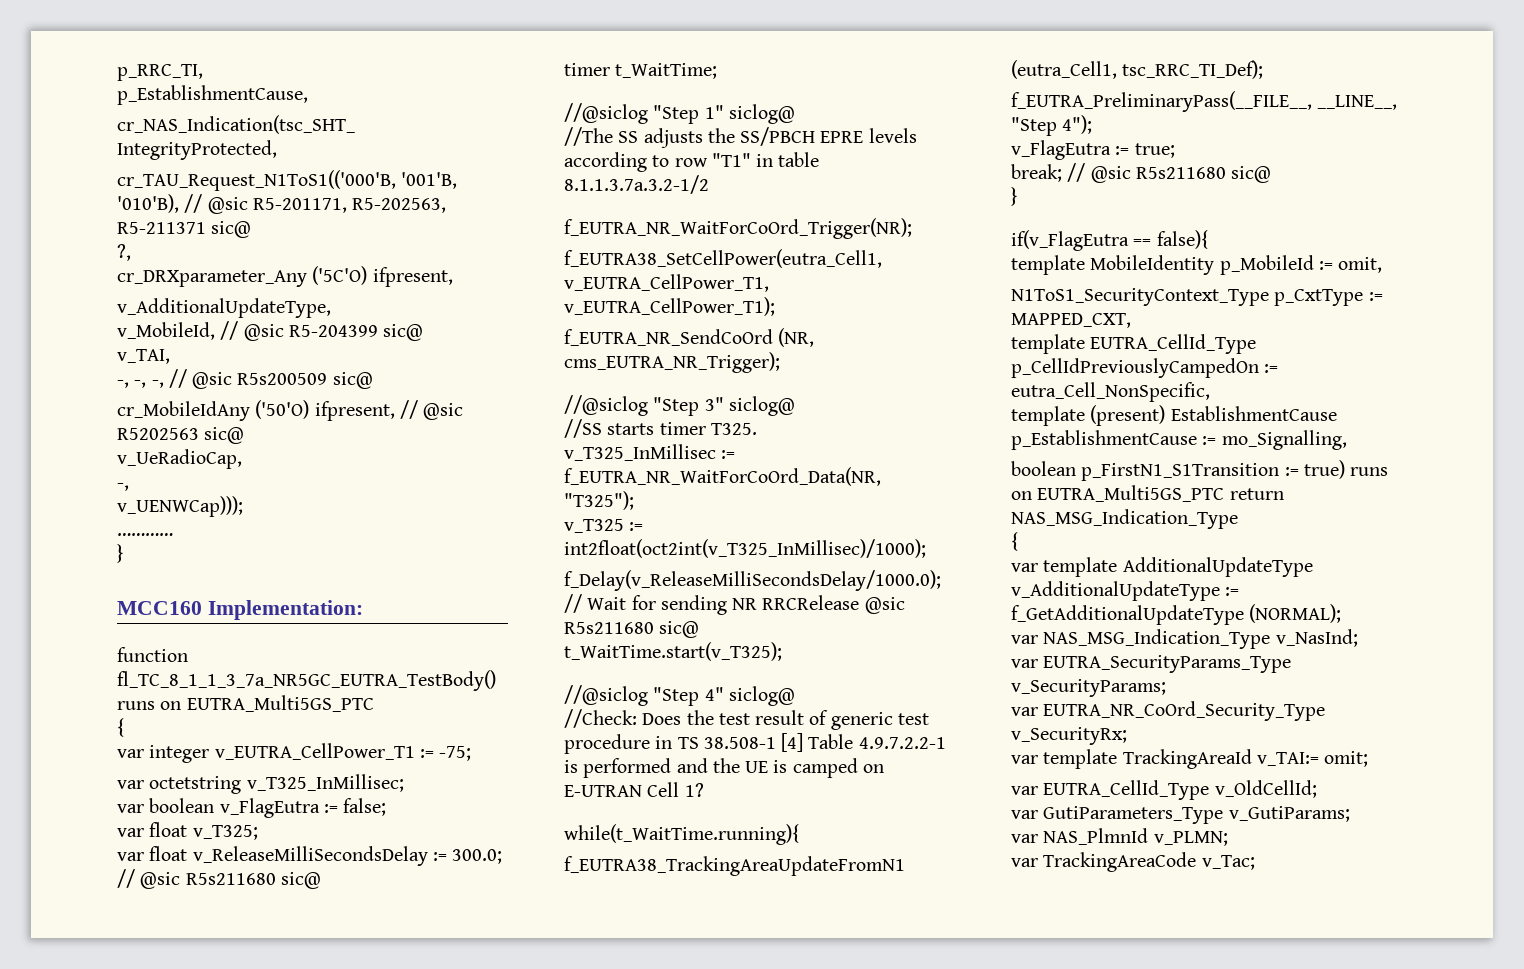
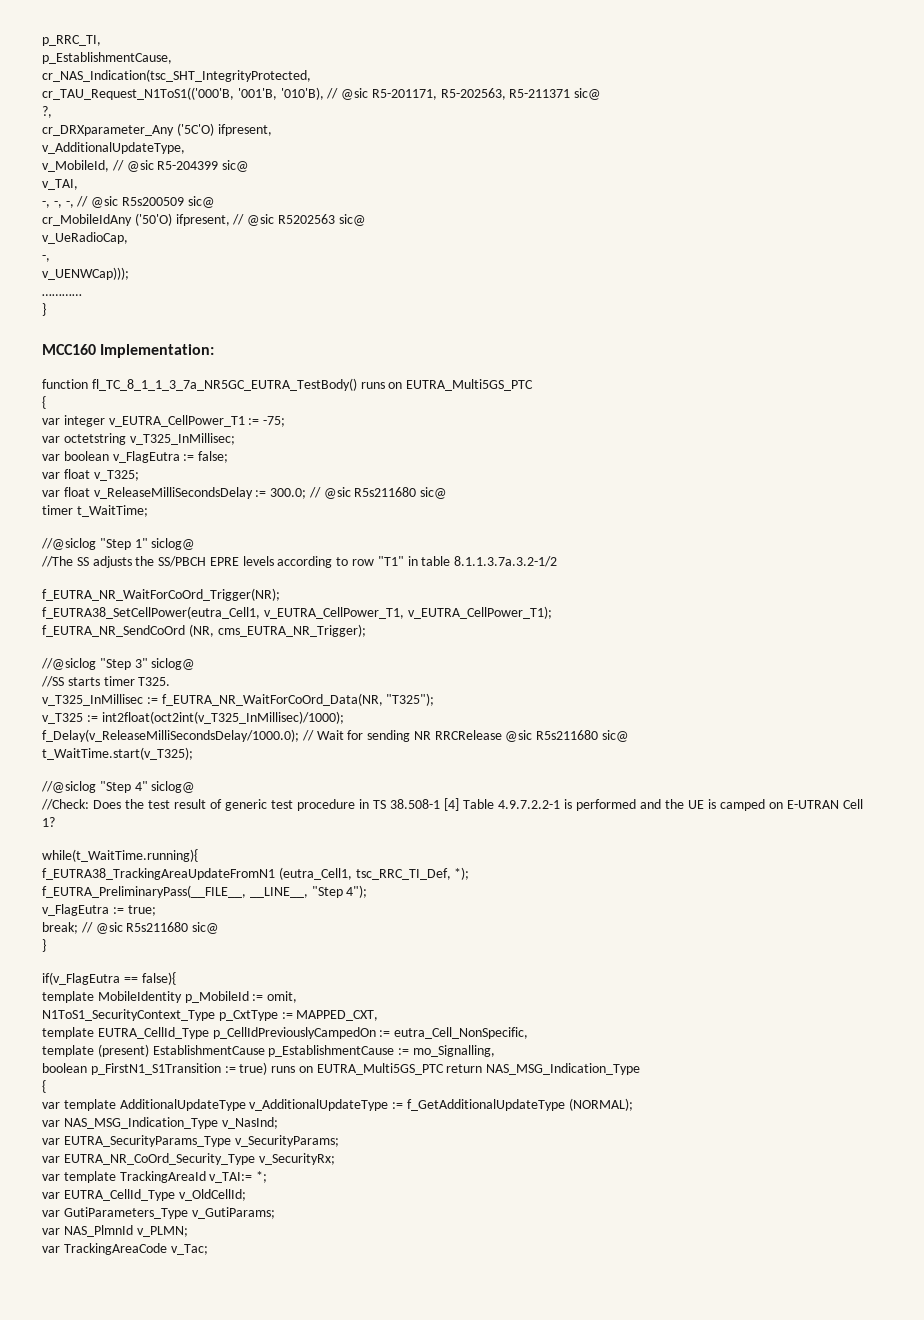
[1122,60,1264,79] tsc_RRC_TI_Def); -> [355,867,470,880] tsc_RRC_TI_Def, *);
[1324,751,1369,767] omit; -> [256,1171,268,1183] *;

